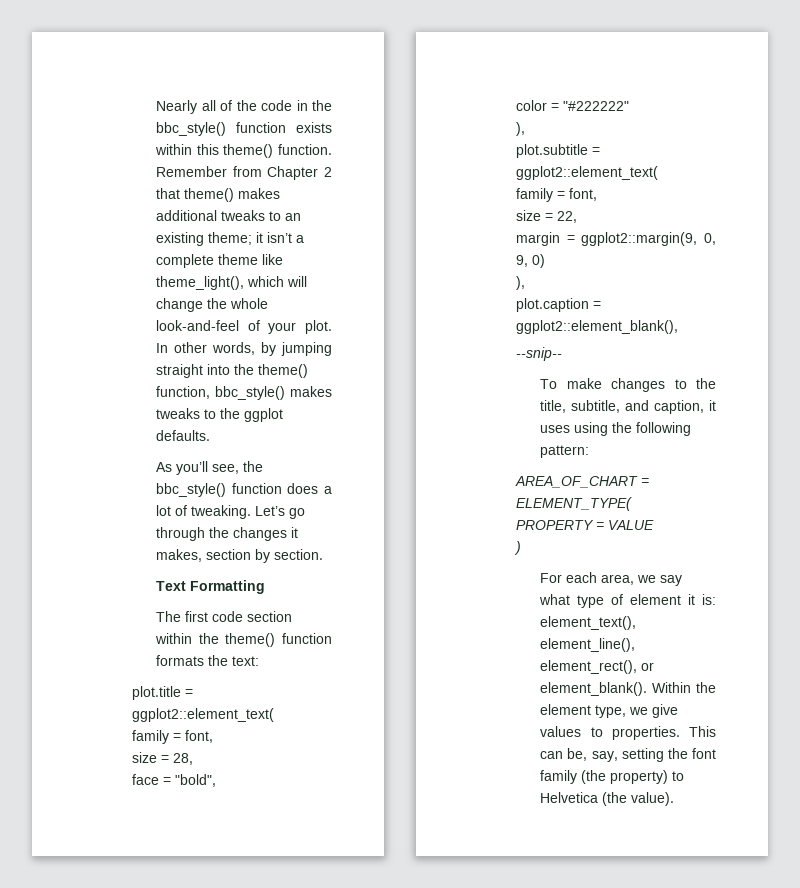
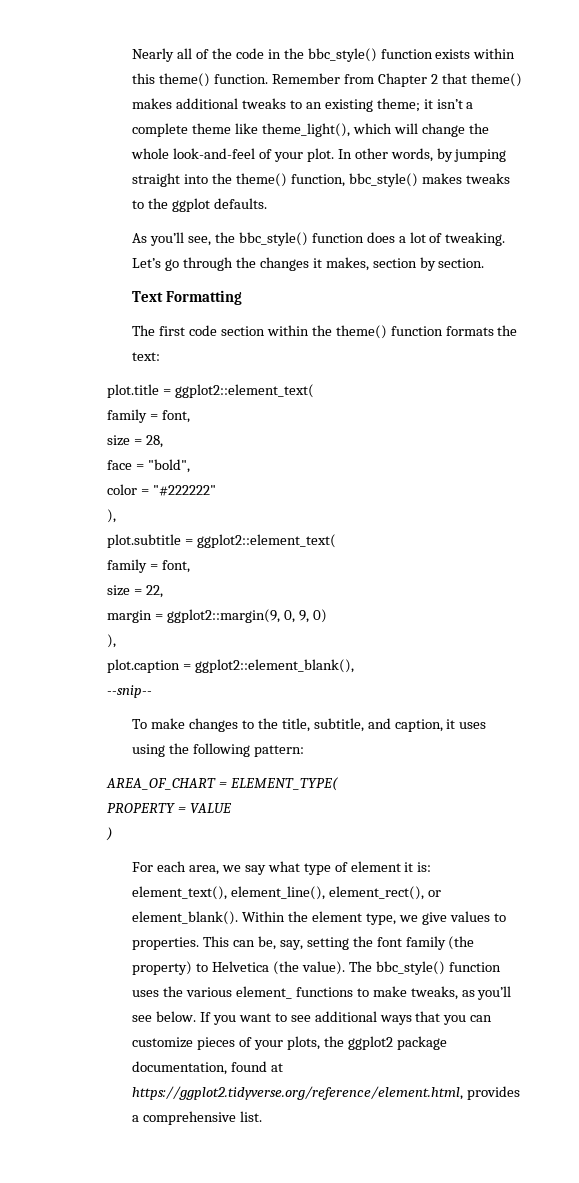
(675, 799) none -> [348,961,501,975] [132,986,512,1000] [132,1011,493,1025] [132,1036,447,1050] [132,1061,284,1075] [132,1086,521,1100] [132,1111,263,1125] The bbc_style() function uses the various element_ functions to make tweaks, as you’ll see below. If you want to see additional ways that you can customize pieces of your plots, the ggplot2 package documentation, found at https://ggplot2.tidyverse.org/reference/element.html, provides a comprehensive list.

